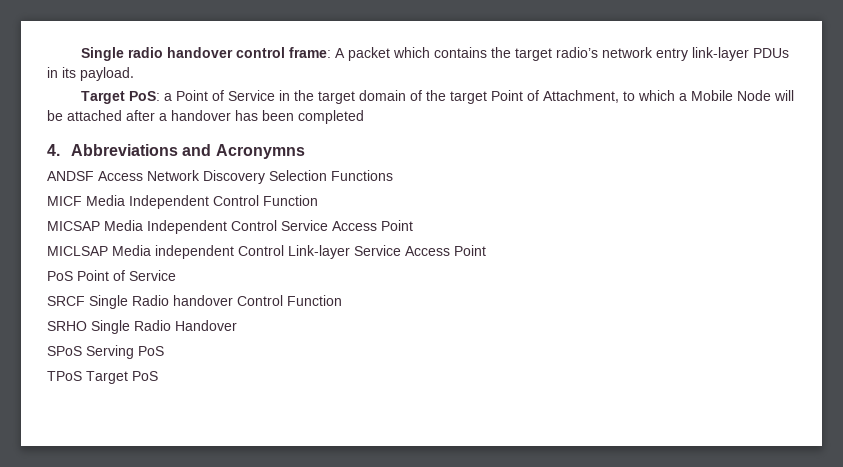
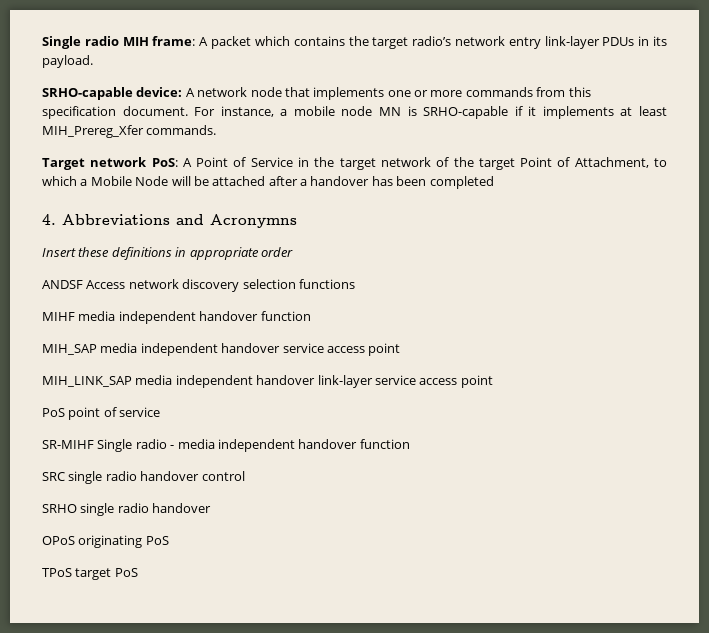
[80,47,285,61] Single radio handover control -> [42,36,149,49] Single radio MIH
[80,91,172,104] Target PoS: a -> [42,87,591,100] [42,106,667,119] [42,125,217,138] [42,157,192,170] SRHO-capable device: A network node that implements one or more commands from this specification document. For instance, a mobile node MN is SRHO-capable if it implements at least MIH_Prereg_Xfer commands. // Target network PoS: A
[358,90,406,101] domain -> [380,157,431,167] network
[47,170,393,184] [47,195,318,209] [47,220,413,234] [47,245,486,259] [47,270,176,281] [47,295,342,309] [47,320,237,334] [47,345,134,359] ANDSF Access Network Discovery Selection Functions // MICF Media Independent Control Function // MICSAP Media Independent Control Service Access Point // MICLSAP Media independent Control Link-layer Service Access Point // PoS Point of Service // SRCF Single Radio handover Control Function // SRHO Single Radio Handover // SPoS Serving -> [42,247,293,260] [42,279,355,292] [42,311,311,324] [42,343,401,356] [42,375,493,388] [42,407,161,420] [42,439,410,452] [42,471,245,484] [42,503,212,516] [42,535,143,548] Insert these definitions in appropriate order // ANDSF Access network discovery selection functions // MIHF media independent handover function // MIH_SAP media independent handover service access point // MIH_LINK_SAP media independent handover link-layer service access point // PoS point of service // SR-MIHF Single radio - media independent handover function // SRC single radio handover control // SRHO single radio handover // OPoS originating
[86,371,128,384] Target -> [75,568,112,580] target

